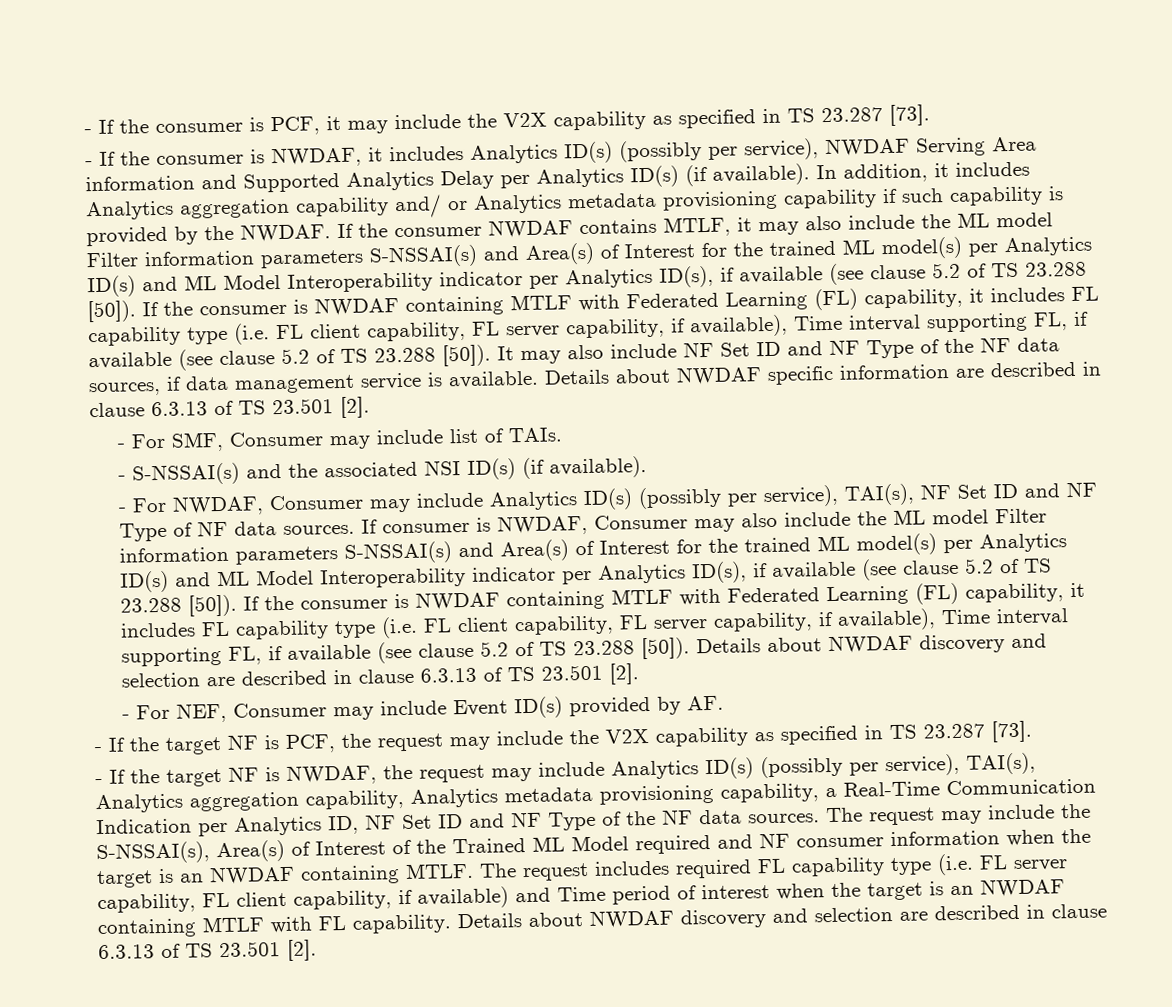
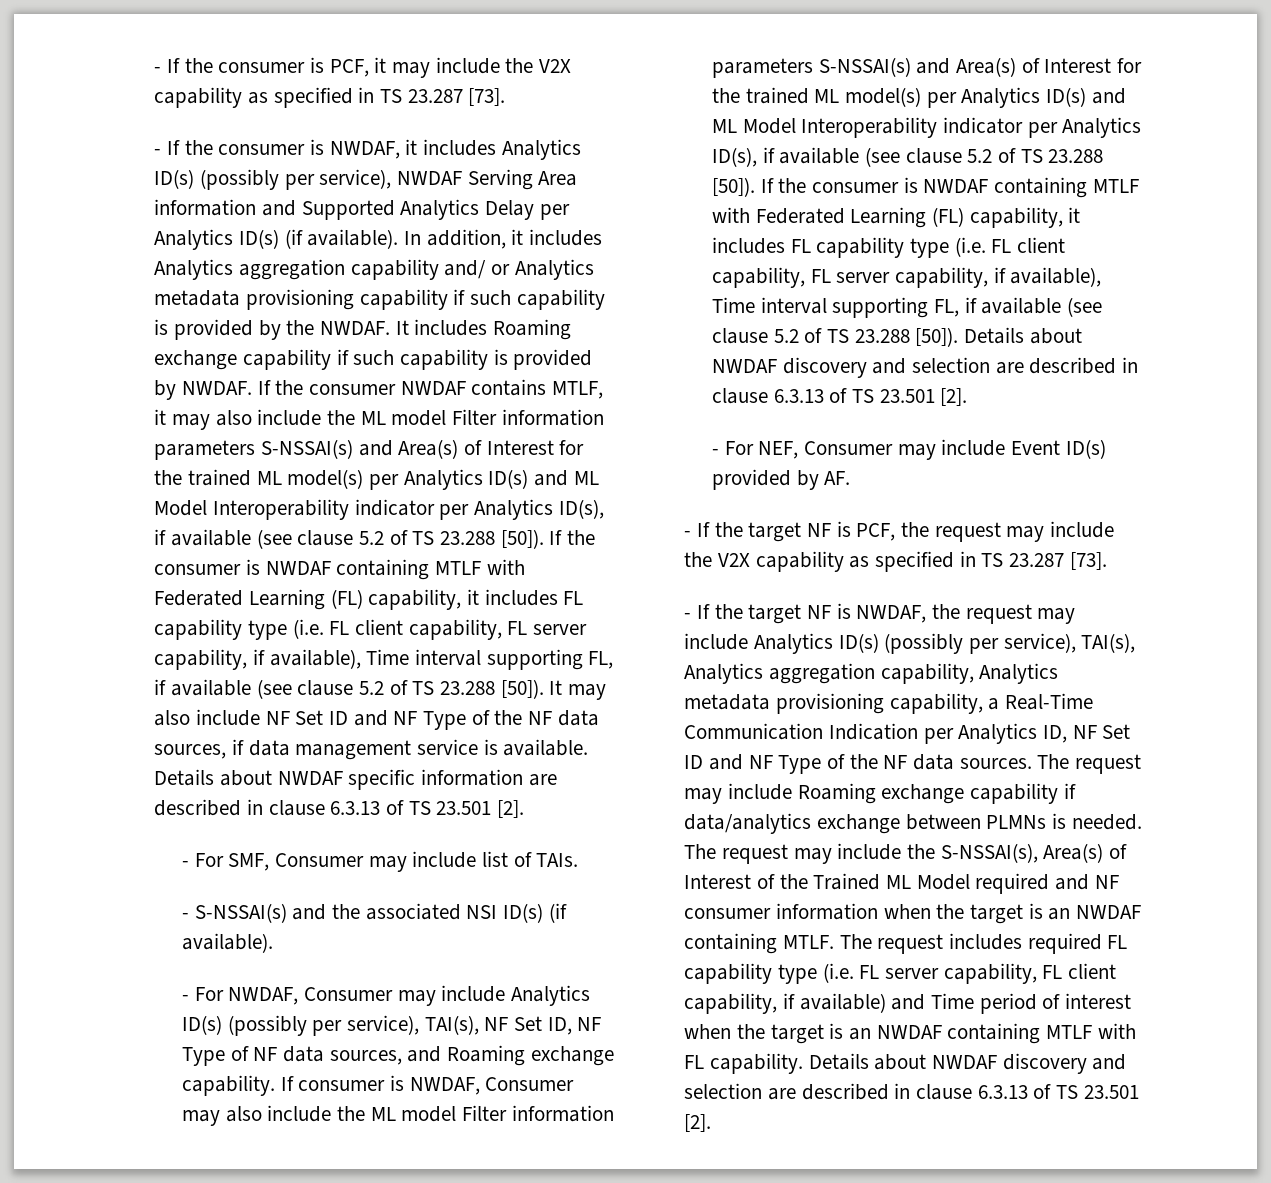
(331, 232) none -> [395,319,572,340] [154,349,593,370] [154,380,253,400] It includes Roaming exchange capability if such capability is provided by NWDAF.
[992,483,1060,499] ID and -> [547,1017,572,1035] ID,
[282,524,355,535] sources. -> [329,1045,614,1066] [181,1075,275,1096] sources, and Roaming exchange capability.
(1055, 812) none -> [797,783,1076,804] [684,813,1142,834] [684,843,902,864] Roaming exchange capability if data/analytics exchange between PLMNs is needed. The request may include

